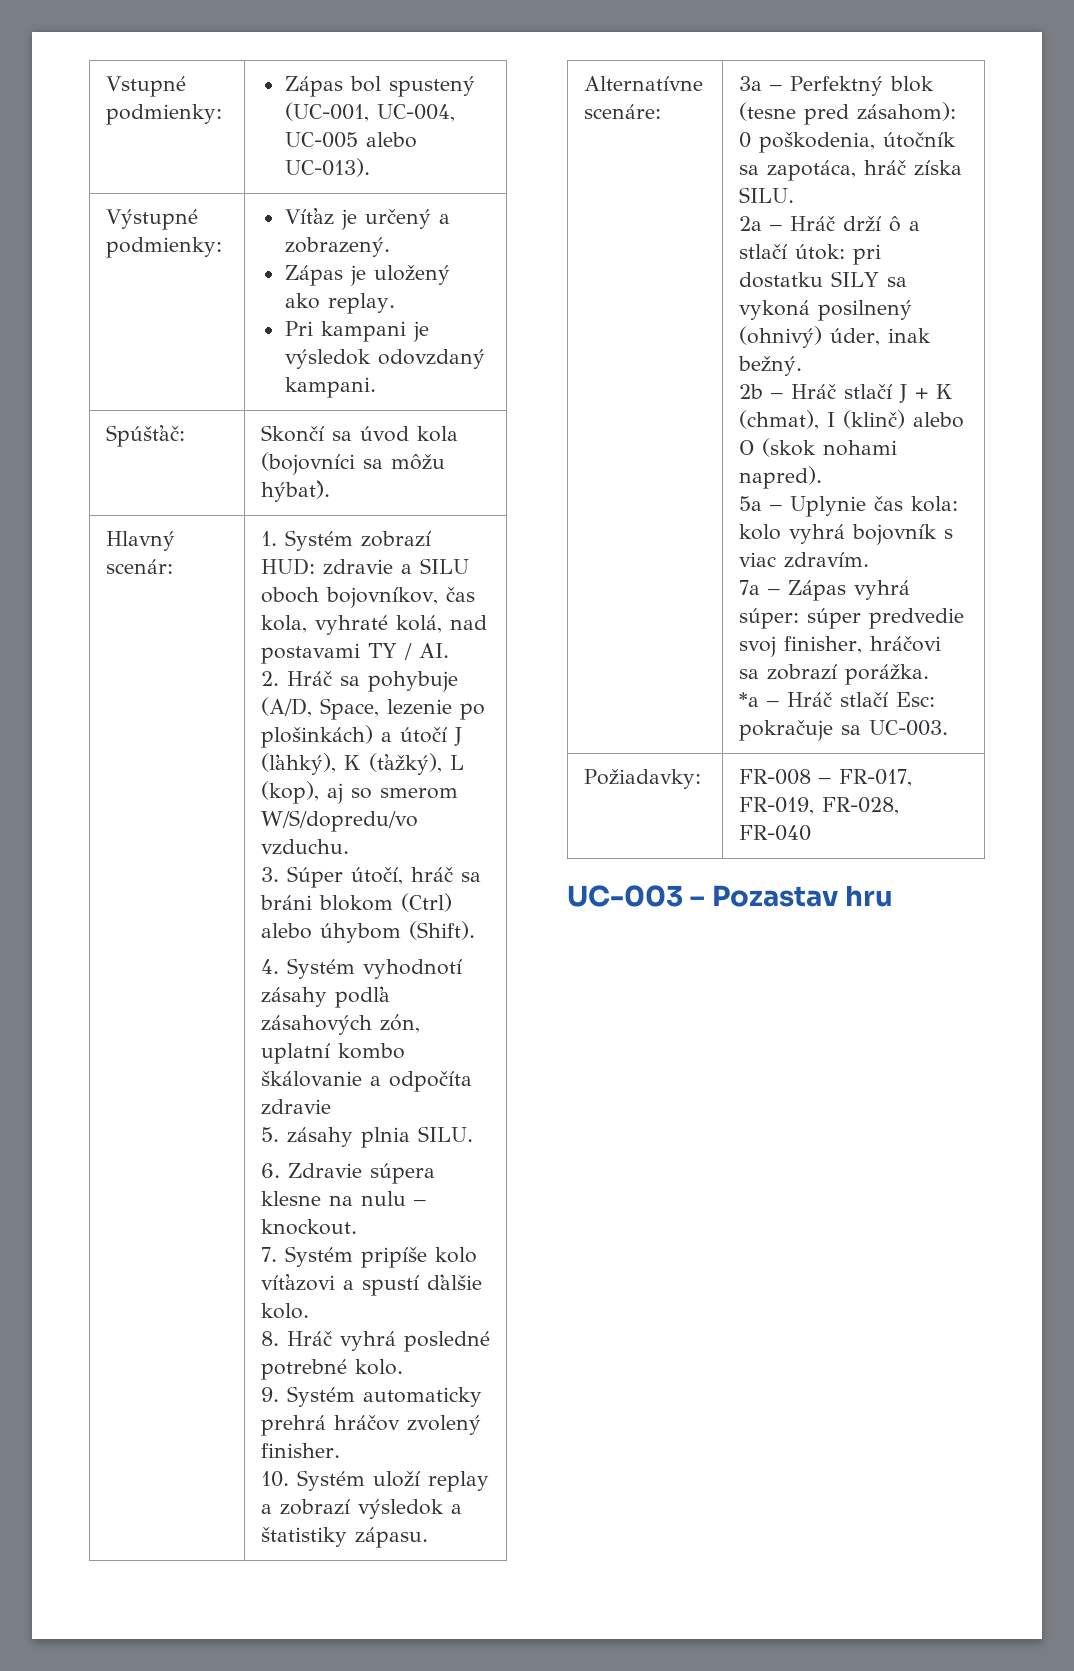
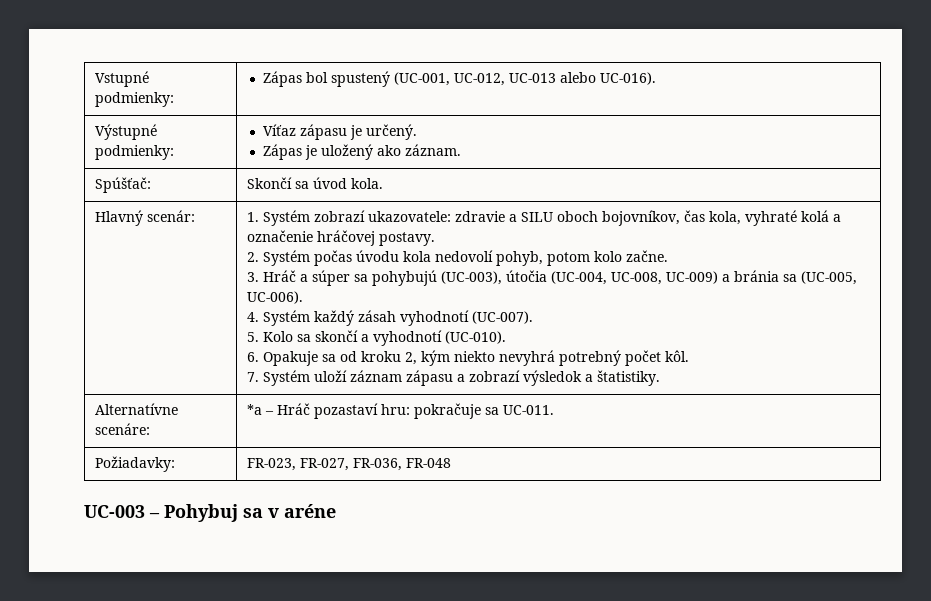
[376,104,455,122] [284,132,417,148] [284,158,370,177] UC-004, UC-005 alebo UC-013). -> [453,72,656,86] UC-012, UC-013 alebo UC-016).
[340,209,450,230] [284,237,390,257] je určený a zobrazený. -> [299,124,417,140] zápasu je určený.
[327,293,395,314] [284,321,429,342] [284,349,485,369] [284,377,376,398] replay. // Pri kampani je výsledok odovzdaný kampani. -> [404,144,461,156] záznam.
[416,426,458,442] [260,452,445,475] [260,480,330,502] kola (bojovníci sa môžu hýbať). -> [351,178,384,189] kola.
[260,558,315,575] HUD: -> [368,211,452,222] ukazovatele:
[395,615,487,633] [260,643,449,664] [260,671,458,692] [260,697,485,720] [260,725,462,748] [260,753,464,775] [260,781,458,804] [260,810,418,832] [260,839,349,855] [260,866,481,888] [259,893,452,912] [260,921,475,943] [260,958,462,979] [260,986,390,1008] [260,1014,420,1035] [260,1043,405,1064] [260,1071,472,1092] [260,1099,331,1115] [260,1126,473,1148] [260,1163,435,1184] [260,1191,426,1206] [260,1219,357,1235] [260,1246,477,1268] [260,1274,482,1296] [260,1303,309,1319] [260,1331,490,1352] [260,1359,403,1380] [260,1386,482,1407] [260,1415,481,1436] [260,1443,340,1458] [260,1470,489,1492] kolá, nad postavami TY / AI. // 2. Hráč sa pohybuje (A/D, Space, lezenie po plošinkách) a útočí J (ľahký), K (ťažký), L (kop), aj so smerom W/S/dopredu/vo vzduchu. // 3. Súper útočí, hráč sa bráni blokom (Ctrl) alebo úhybom (Shift). // 4. Systém vyhodnotí zásahy podľa zásahových zón, uplatní kombo škálovanie a odpočíta zdravie // 5. zásahy plnia SILU. // 6. Zdravie súpera klesne na nulu – knockout. // 7. Systém pripíše kolo víťazovi a spustí ďalšie kolo. // 8. Hráč vyhrá posledné potrebné kolo. // 9. Systém automaticky prehrá hráčov zvolený finisher. // 10. Systém uloží replay -> [801,210,842,222] [247,230,436,246] [247,250,669,266] [247,270,858,286] [247,291,304,304] [247,310,534,326] [247,330,507,346] [247,350,690,366] [247,370,454,386] kolá a označenie hráčovej postavy. // 2. Systém počas úvodu kola nedovolí pohyb, potom kolo začne. // 3. Hráč a súper sa pohybujú (UC-003), útočia (UC-004, UC-008, UC-009) a bránia sa (UC-005, UC-006). // 4. Systém každý zásah vyhodnotí (UC-007). // 5. Kolo sa skončí a vyhodnotí (UC-010). // 6. Opakuje sa od kroku 2, kým niekto nevyhrá potrebný počet kôl. // 7. Systém uloží záznam zápasu
[260,1527,428,1548] štatistiky zápasu. -> [597,370,661,386] štatistiky.
[738,76,934,96] [738,102,956,125] [738,132,956,153] [738,160,962,181] [738,187,794,203] [738,216,920,232] [738,244,881,265] [738,271,907,288] [738,300,912,321] [738,326,931,348] [737,356,802,376] [738,384,953,403] [738,410,964,430] [738,438,897,457] [738,466,822,489] [738,496,958,517] [738,524,953,545] [738,552,869,568] [738,580,910,601] [738,608,964,629] [738,636,941,657] [738,664,929,685] 3a – Perfektný blok (tesne pred zásahom): 0 poškodenia, útočník sa zapotáca, hráč získa SILU. // 2a – Hráč drží ô a stlačí útok: pri dostatku SILY sa vykoná posilnený (ohnivý) úder, inak bežný. // 2b – Hráč stlačí J + K (chmat), I (klinč) alebo O (skok nohami napred). // 5a – Uplynie čas kola: kolo vyhrá bojovník s viac zdravím. // 7a – Zápas vyhrá súper: súper predvedie svoj finisher, hráčovi sa zobrazí porážka. // -> (151, 429) none
[839,692,935,707] stlačí Esc: -> [314,403,411,419] pozastaví hru:
[868,720,948,736] UC-003. -> [503,405,555,415] UC-011.
[738,769,912,787] [738,797,899,815] [738,825,811,841] [567,885,894,907] FR-008 – FR-017, FR-019, FR-028, FR-040 // UC-003 – Pozastav hru -> [247,458,452,471] [84,504,336,522] FR-023, FR-027, FR-036, FR-048 // UC-003 – Pohybuj sa v aréne

